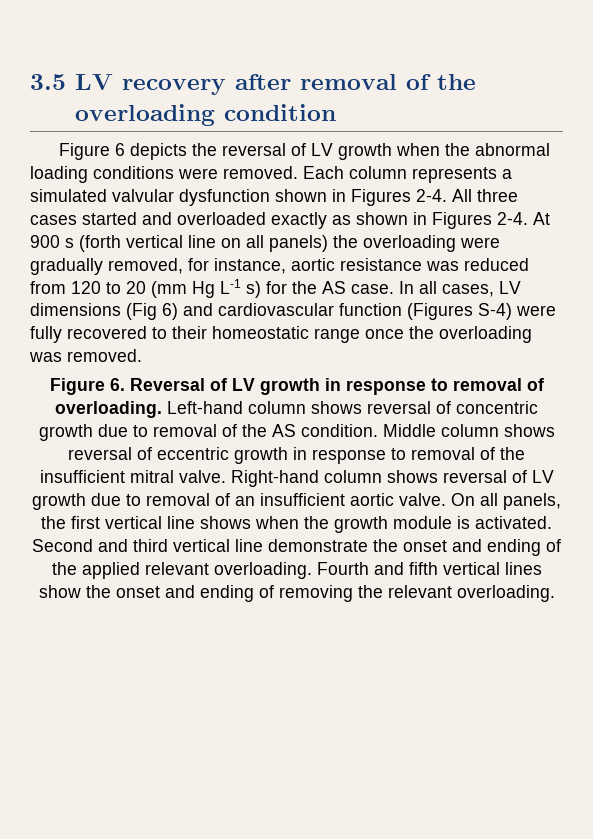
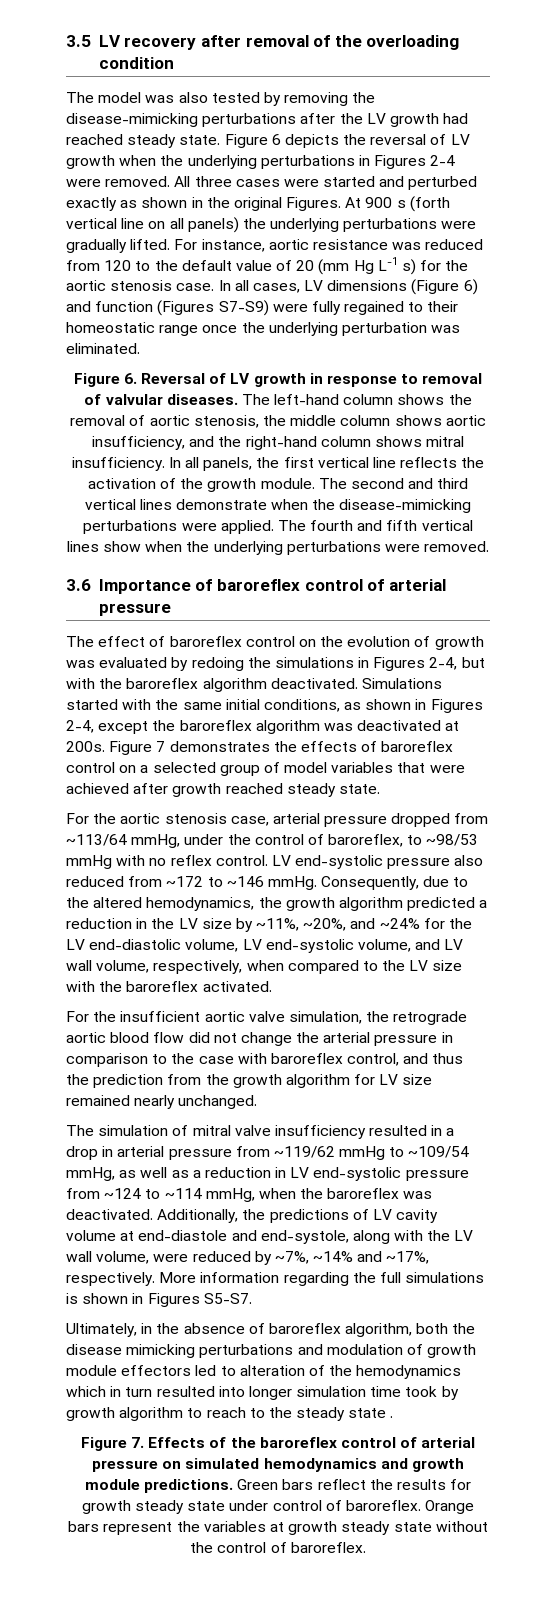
(336, 112) none -> [66,92,376,106] [66,113,469,127] [66,134,221,148] The model was also tested by removing the disease-mimicking perturbations after the LV growth had reached steady state.
[474,143,550,156] [30,166,512,183] [30,189,447,206] abnormal loading conditions were removed. Each column represents a simulated valvular dysfunction shown in Figures 2-4. -> [187,155,456,169] [66,176,171,187] underlying perturbations in Figures 2-4 were removed.
(77, 220) none -> [283,179,319,187] were
[177,212,266,225] overloaded -> [408,176,478,190] perturbed
[432,212,528,229] Figures 2-4. -> [206,197,342,211] the original Figures.
[363,235,500,252] [30,258,209,275] overloading were gradually removed, for -> [270,218,477,232] [66,239,198,253] underlying perturbations were gradually lifted. For
(121, 288) none -> [154,260,293,271] the default value of
[322,281,346,294] AS -> [66,280,173,291] aortic stenosis
[126,303,157,320] (Fig -> [411,279,460,295] (Figure
[218,303,334,316] cardiovascular -> (91, 306) none
[478,303,512,320] S-4) -> [218,300,269,316] S7-S9)
[67,326,147,339] recovered -> [344,301,405,315] regained
[439,326,532,343] [29,349,142,362] overloading was removed. -> [268,322,461,336] [66,343,140,354] underlying perturbation was eliminated.
[55,401,538,418] [38,424,555,441] [68,447,525,464] [39,470,554,487] [32,493,475,510] overloading. Left-hand column shows reversal of concentric growth due to removal of the AS condition. Middle column shows reversal of eccentric growth in response to removal of the insufficient mitral valve. Right-hand column shows reversal of LV growth due to removal of an insufficient aortic valve. On -> [105,394,472,405] [70,415,486,428] [91,436,465,450] [71,457,181,471] valvular diseases. The left-hand column shows the removal of aortic stenosis, the middle column shows aortic insufficiency, and the right-hand column shows mitral insufficiency. In
[200,516,552,533] [32,539,561,556] [51,562,369,579] shows when the growth module is activated. Second and third vertical line demonstrate the onset and ending of the applied relevant overloading. Fourth -> [400,457,485,468] [87,478,469,492] [84,499,472,513] [83,520,354,534] reflects the activation of the growth module. The second and third vertical lines demonstrate when the disease-mimicking perturbations were applied. The fourth
[85,585,555,602] the onset and ending of removing the relevant overloading. -> [145,541,490,555] [66,579,446,594] [98,603,171,616] [66,636,484,650] [66,657,485,671] [66,678,442,692] [66,699,483,713] [66,720,460,734] [66,741,454,755] [66,762,465,776] [66,783,380,797] [66,813,489,827] [66,834,479,848] [66,855,484,869] [66,876,469,890] [66,897,488,911] [66,918,473,932] [66,939,464,953] [66,960,463,974] [66,981,272,992] [66,1011,468,1025] [66,1032,453,1046] [66,1053,464,1067] [66,1074,433,1088] [66,1095,258,1109] [66,1125,455,1139] [66,1146,470,1160] [66,1167,469,1181] [66,1188,433,1202] [66,1209,439,1223] [66,1230,474,1244] [66,1251,430,1265] [66,1272,485,1286] [66,1293,252,1307] [66,1323,476,1337] [66,1344,477,1358] [66,1365,462,1379] [66,1386,459,1400] [66,1407,394,1421] [80,1437,476,1451] [92,1458,464,1472] [84,1479,472,1493] [81,1500,475,1514] [68,1521,488,1535] [190,1542,366,1553] when the underlying perturbations were removed. // 3.6 Importance of baroreflex control of arterial pressure // The effect of baroreflex control on the evolution of growth was evaluated by redoing the simulations in Figures 2-4, but with the baroreflex algorithm deactivated. Simulations started with the same initial conditions, as shown in Figures 2-4, except the baroreflex algorithm was deactivated at 200s. Figure 7 demonstrates the effects of baroreflex control on a selected group of model variables that were achieved after growth reached steady state. // For the aortic stenosis case, arterial pressure dropped from ~113/64 mmHg, under the control of baroreflex, to ~98/53 mmHg with no reflex control. LV end-systolic pressure also reduced from ~172 to ~146 mmHg. Consequently, due to the altered hemodynamics, the growth algorithm predicted a reduction in the LV size by ~11%, ~20%, and ~24% for the LV end-diastolic volume, LV end-systolic volume, and LV wall volume, respectively, when compared to the LV size with the baroreflex activated. // For the insufficient aortic valve simulation, the retrograde aortic blood flow did not change the arterial pressure in comparison to the case with baroreflex control, and thus the prediction from the growth algorithm for LV size remained nearly unchanged. // The simulation of mitral valve insufficiency resulted in a drop in arterial pressure from ~119/62 mmHg to ~109/54 mmHg, as well as a reduction in LV end-systolic pressure from ~124 to ~114 mmHg, when the baroreflex was deactivated. Additionally, the predictions of LV cavity volume at end-diastole and end-systole, along with the LV wall volume, were reduced by ~7%, ~14% and ~17%, respectively. More information regarding the full simulations is shown in Figures S5-S7. // Ultimately, in the absence of baroreflex algorithm, both the disease mimicking perturbations and modulation of growth module effectors led to alteration of the hemodynamics which in turn resulted into longer simulation time took by growth algorithm to reach to the steady state . // Figure 7. Effects of the baroreflex control of arterial pressure on simulated hemodynamics and growth module predictions. Green bars reflect the results for growth steady state under control of baroreflex. Orange bars represent the variables at growth steady state without the control of baroreflex.

